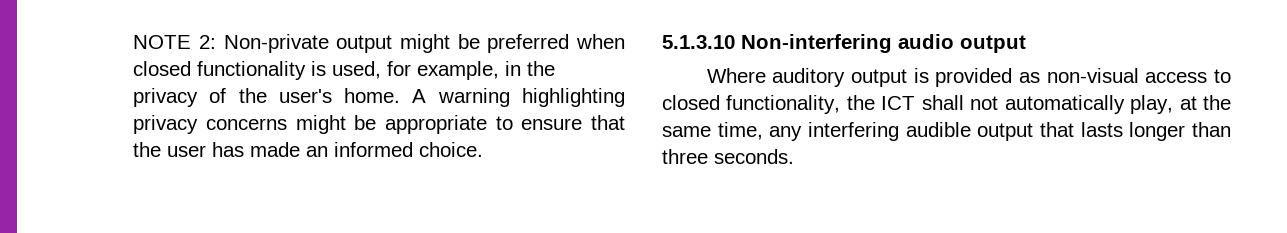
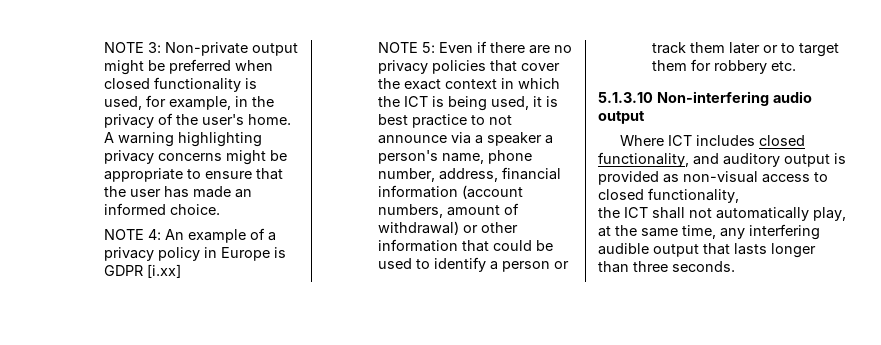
[133,35,216,49] NOTE 2: -> [103,42,161,53] NOTE 3:
(484, 149) none -> [103,228,276,243] [103,247,286,261] [103,264,181,278] [377,41,572,54] [377,60,560,74] [377,78,560,90] [377,96,558,111] [377,114,512,128] [377,132,553,146] [377,150,532,164] [377,167,561,182] [377,185,523,199] [377,203,519,218] [377,221,518,235] [377,239,553,252] [377,257,569,272] [651,42,839,57] [651,59,796,74] // NOTE 4: An example of a privacy policy in Europe is GDPR [i.xx] // NOTE 5: Even if there are no privacy policies that cover the exact context in which the ICT is being used, it is best practice to not announce via a speaker a person's name, phone number, address, financial information (account numbers, amount of withdrawal) or other information that could be used to identify a person or track them later or to target them for robbery etc.
(766, 75) none -> [667,135,805,146] [598,152,719,167] ICT includes closed functionality, and
(841, 104) none -> (739, 195) //

